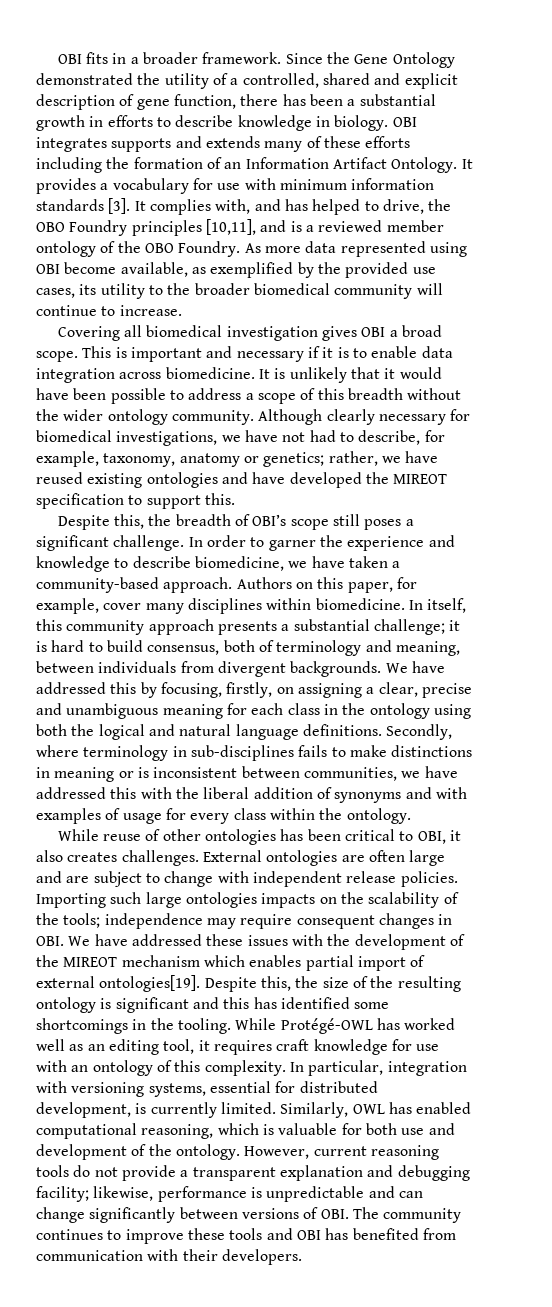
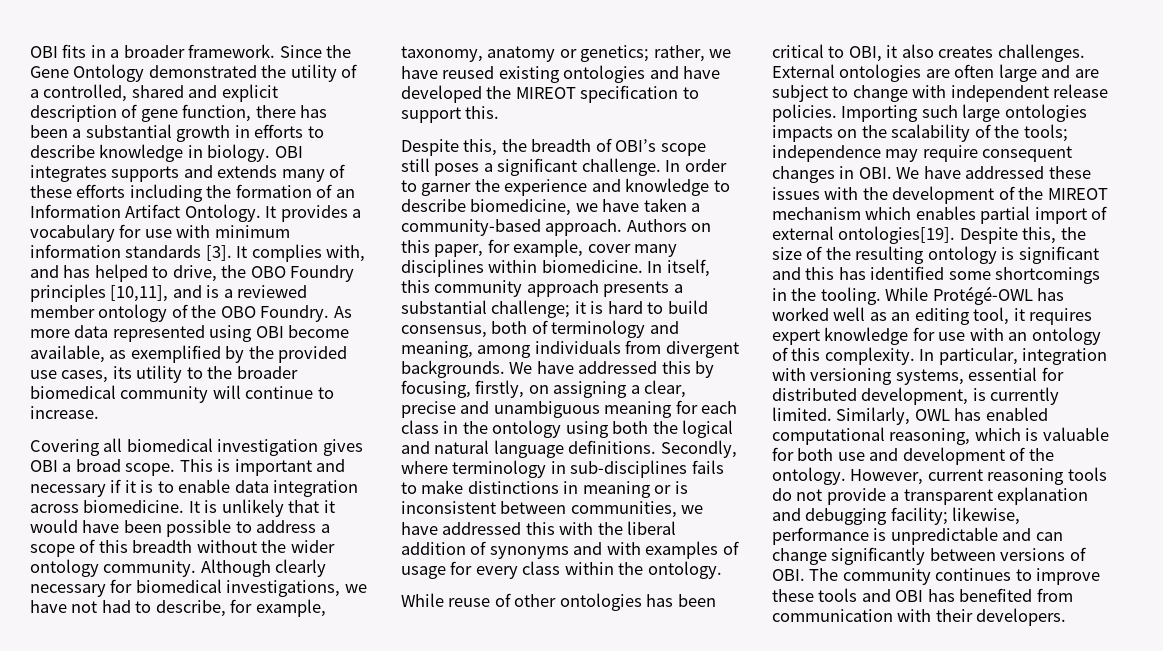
[36,661,94,673] between -> [477,345,532,358] among
[276,1039,310,1051] craft -> [772,329,820,345] expert

